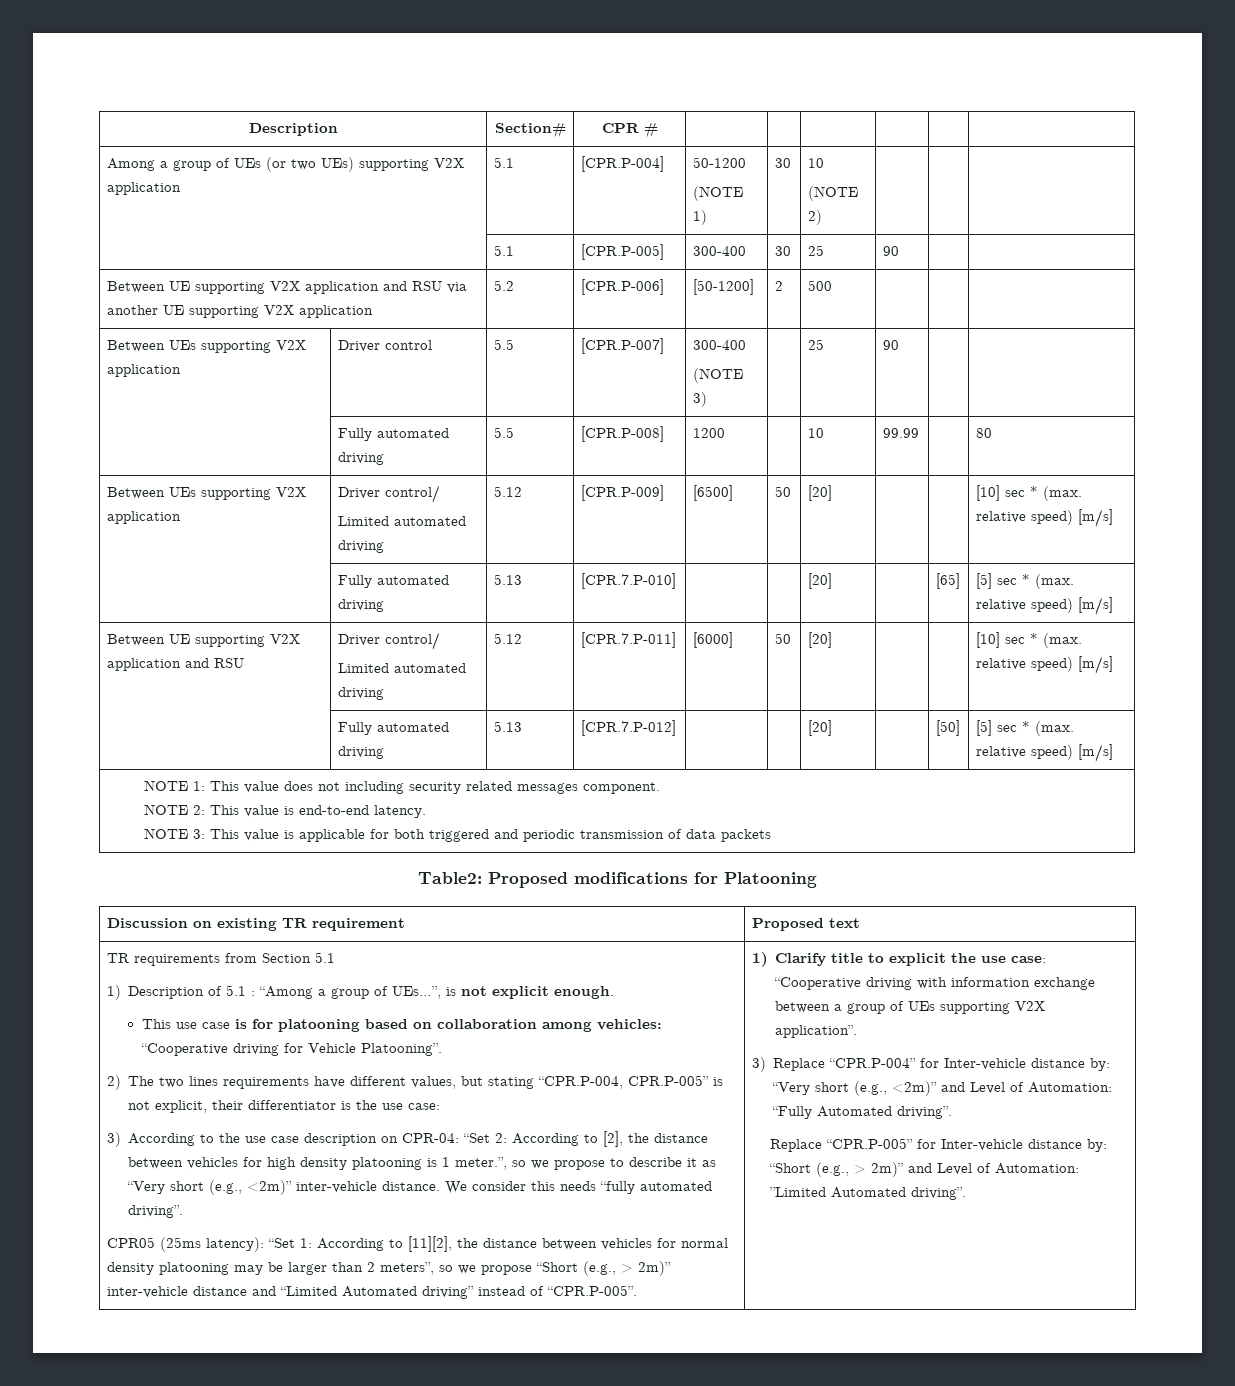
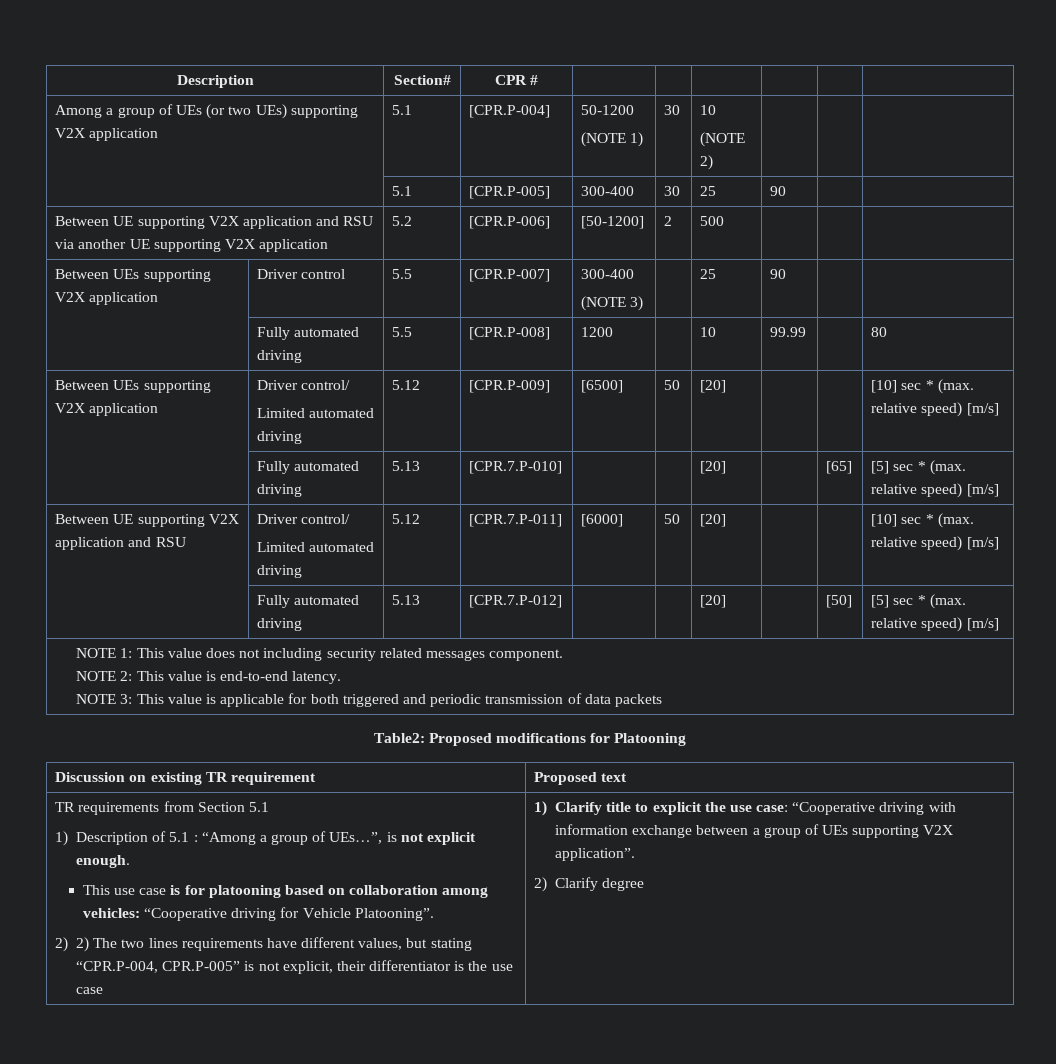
(121, 1082) none -> [76,937,90,952] 2)
[408,1103,441,1110] [106,1131,709,1147] [128,1157,717,1170] [127,1180,713,1195] [128,1205,184,1218] [106,1236,728,1252] [106,1261,671,1276] [106,1285,637,1299] case: // 3) According to the use case description on CPR-04: “Set 2: According to [2], the distance between vehicles for high density platooning is 1 meter.”, so we propose to describe it as “Very short (e.g., <2m)” inter-vehicle distance. We consider this needs “fully automated driving”. // CPR05 (25ms latency): “Set 1: According to [11][2], the distance between vehicles for normal density platooning may be larger than 2 meters”, so we propose “Short (e.g., > 2m)” inter-vehicle distance and “Limited Automated driving” instead of “CPR.P-005”. -> [76,987,104,994] case
[751,1057,1111,1072] [772,1081,1113,1096] [772,1106,953,1119] [770,1138,1108,1152] [769,1162,1080,1177] [770,1187,967,1200] 3) Replace “CPR.P-004” for Inter-vehicle distance by: “Very short (e.g., <2m)” and Level of Automation: “Fully Automated driving”. // Replace “CPR.P-005” for Inter-vehicle distance by: “Short (e.g., > 2m)” and Level of Automation: ”Limited Automated driving”. -> [534,877,645,892] 2) Clarify degree

